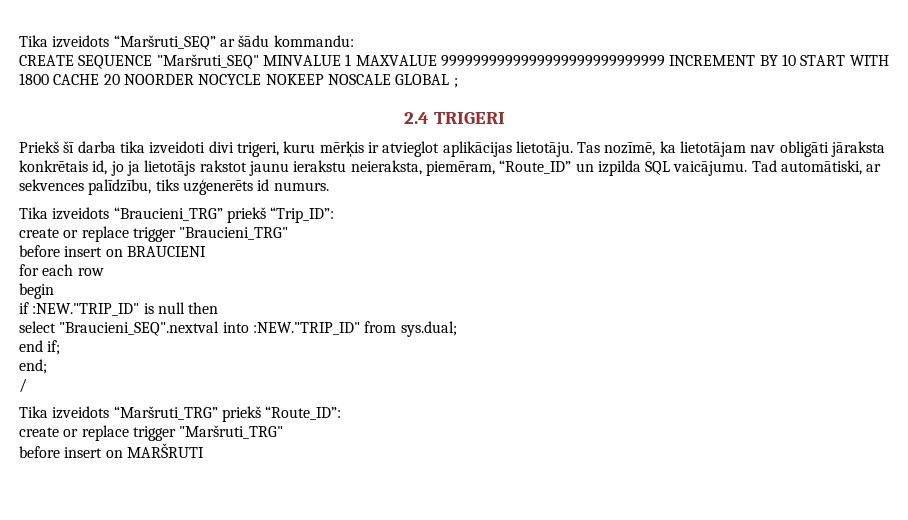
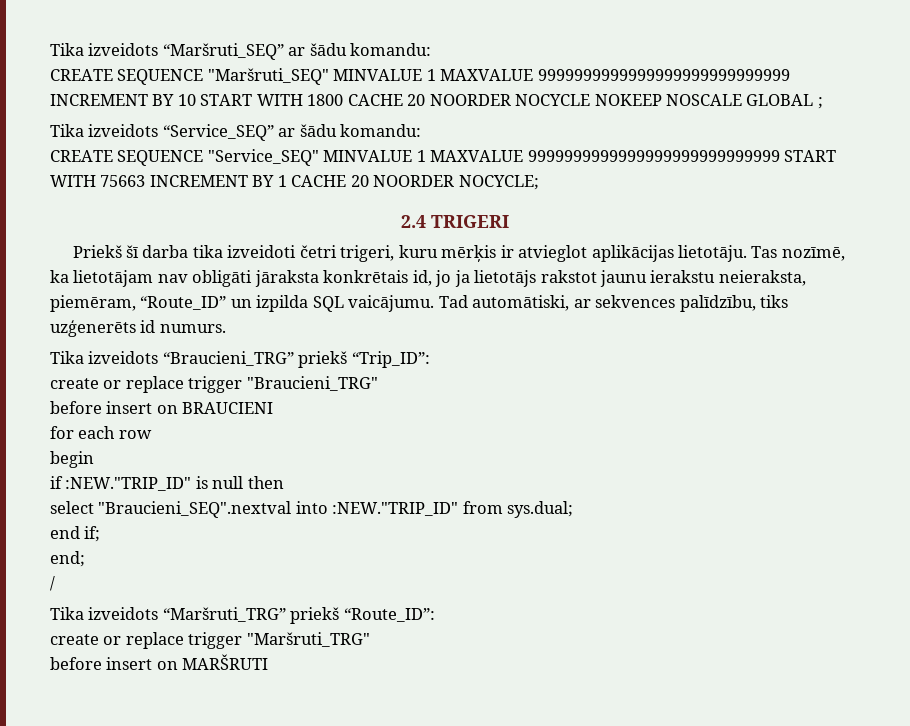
[273,35,354,47] kommandu: -> [350,43,432,56] komandu:
(458, 83) none -> [50,124,422,141] [50,149,837,166] [50,175,539,190] // Tika izveidots “Service_SEQ” ar šādu komandu: // CREATE SEQUENCE "Service_SEQ" MINVALUE 1 MAXVALUE 9999999999999999999999999999 START WITH 75663 INCREMENT BY 1 CACHE 20 NOORDER NOCYCLE;
[208,141,234,153] divi -> [299,245,337,258] četri

